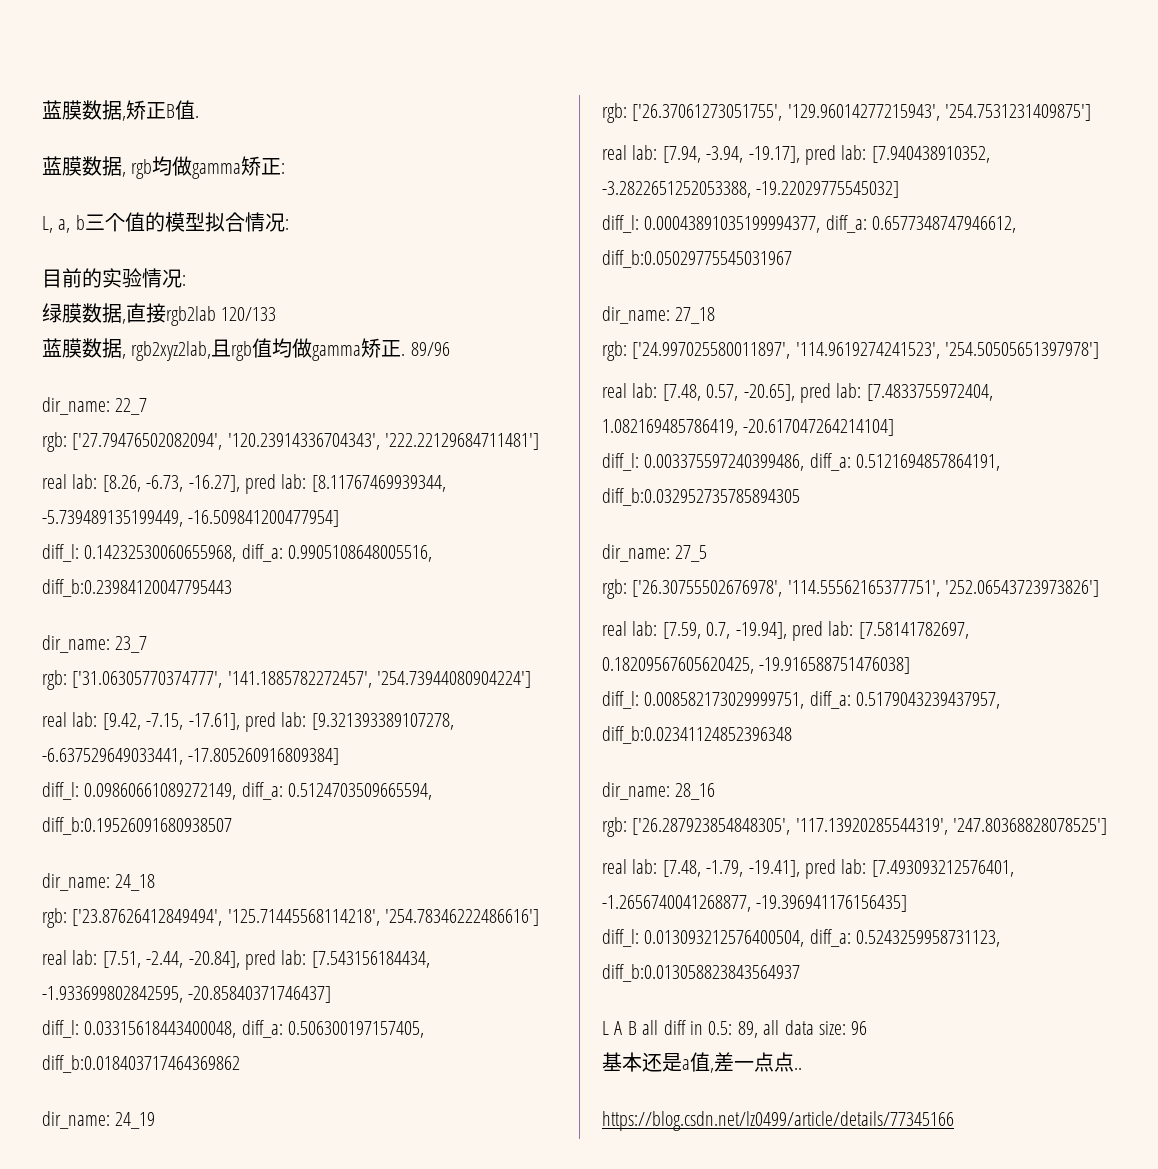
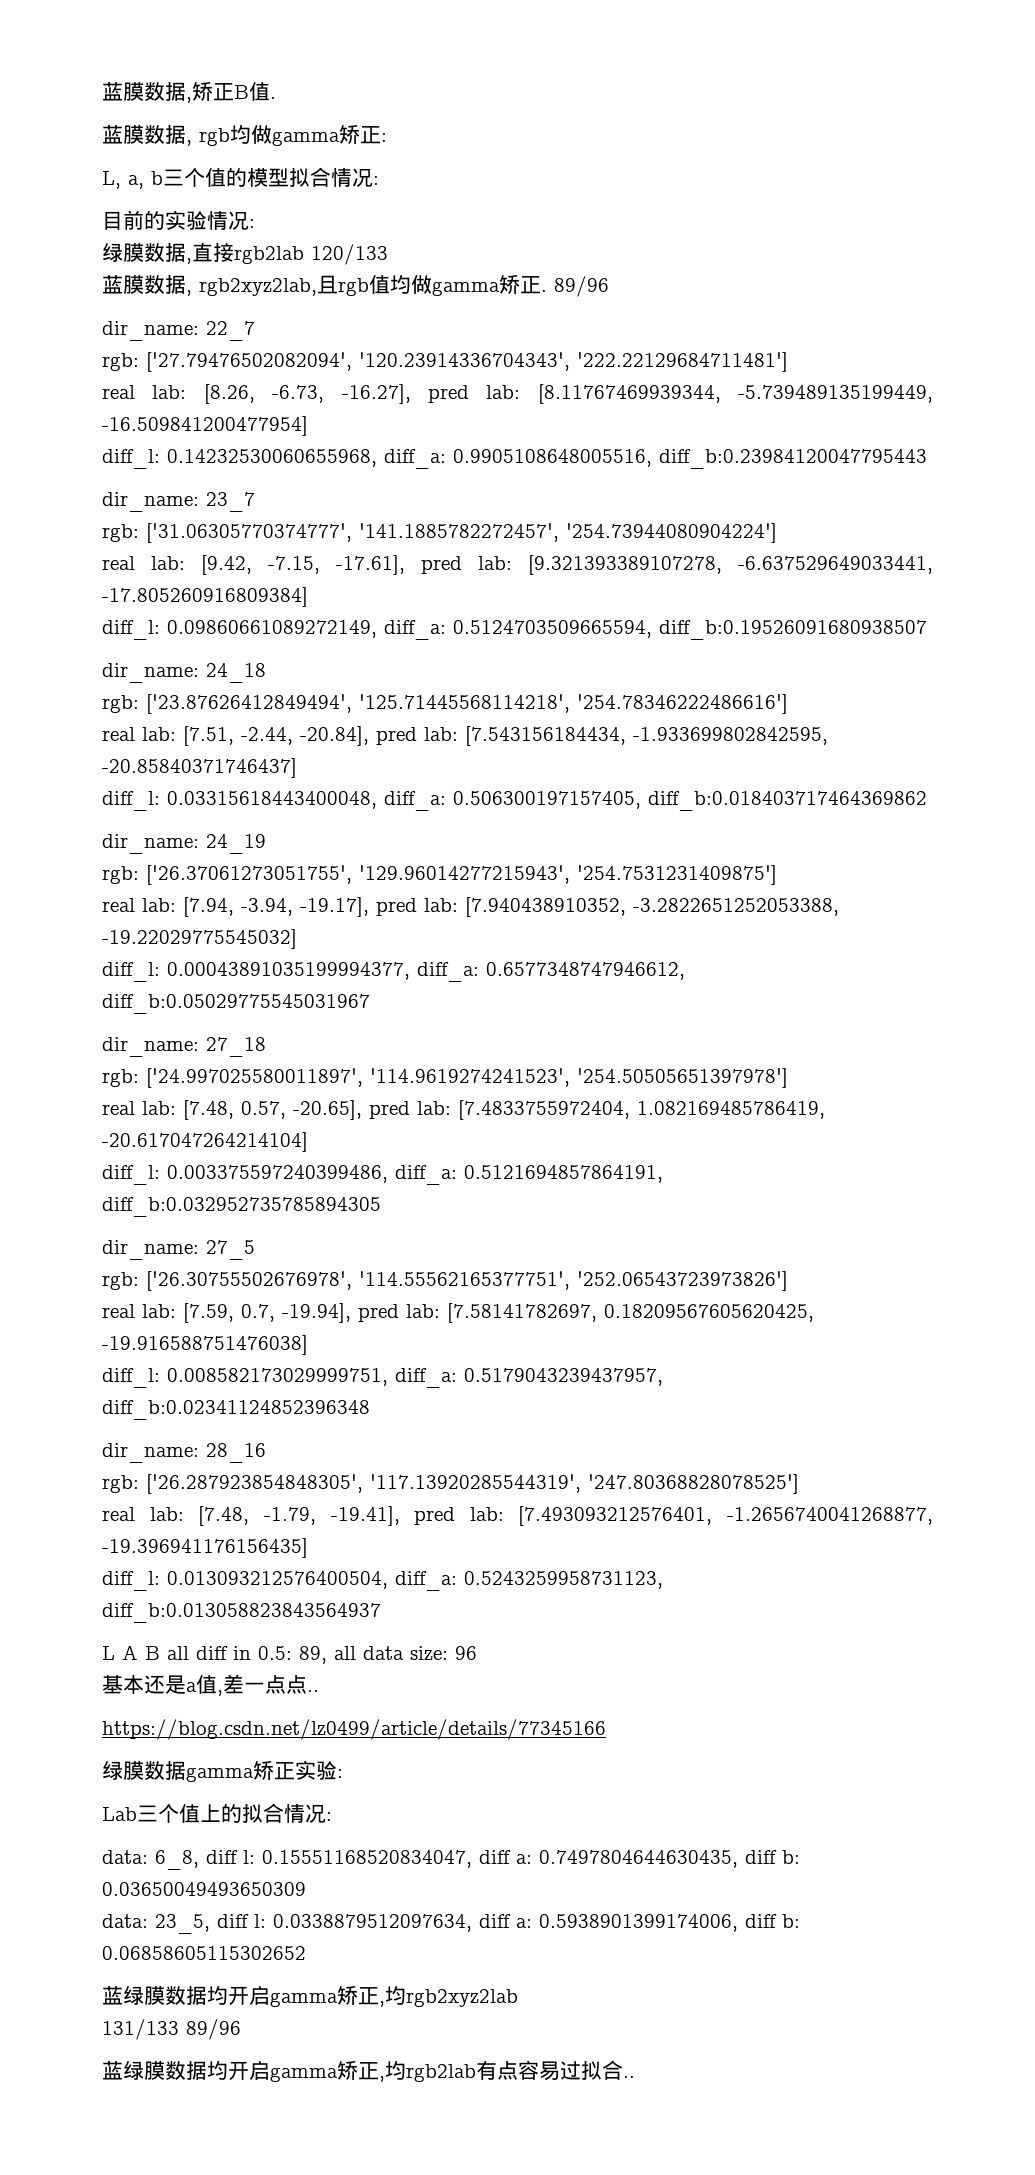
(954, 1121) none -> [102,1760,343,1782] [102,1803,332,1823] [102,1850,800,1870] [102,1882,306,1896] [102,1914,800,1934] [102,1946,306,1960] [102,1985,518,2007] [102,2019,241,2040] [102,2060,635,2082] // 绿膜数据gamma矫正实验: // Lab三个值上的拟合情况: // data: 6_8, diff l: 0.15551168520834047, diff a: 0.7497804644630435, diff b: 0.03650049493650309 // data: 23_5, diff l: 0.0338879512097634, diff a: 0.5938901399174006, diff b: 0.06858605115302652 // 蓝绿膜数据均开启gamma矫正,均rgb2xyz2lab // 131/133 89/96 // 蓝绿膜数据均开启gamma矫正,均rgb2lab有点容易过拟合..

